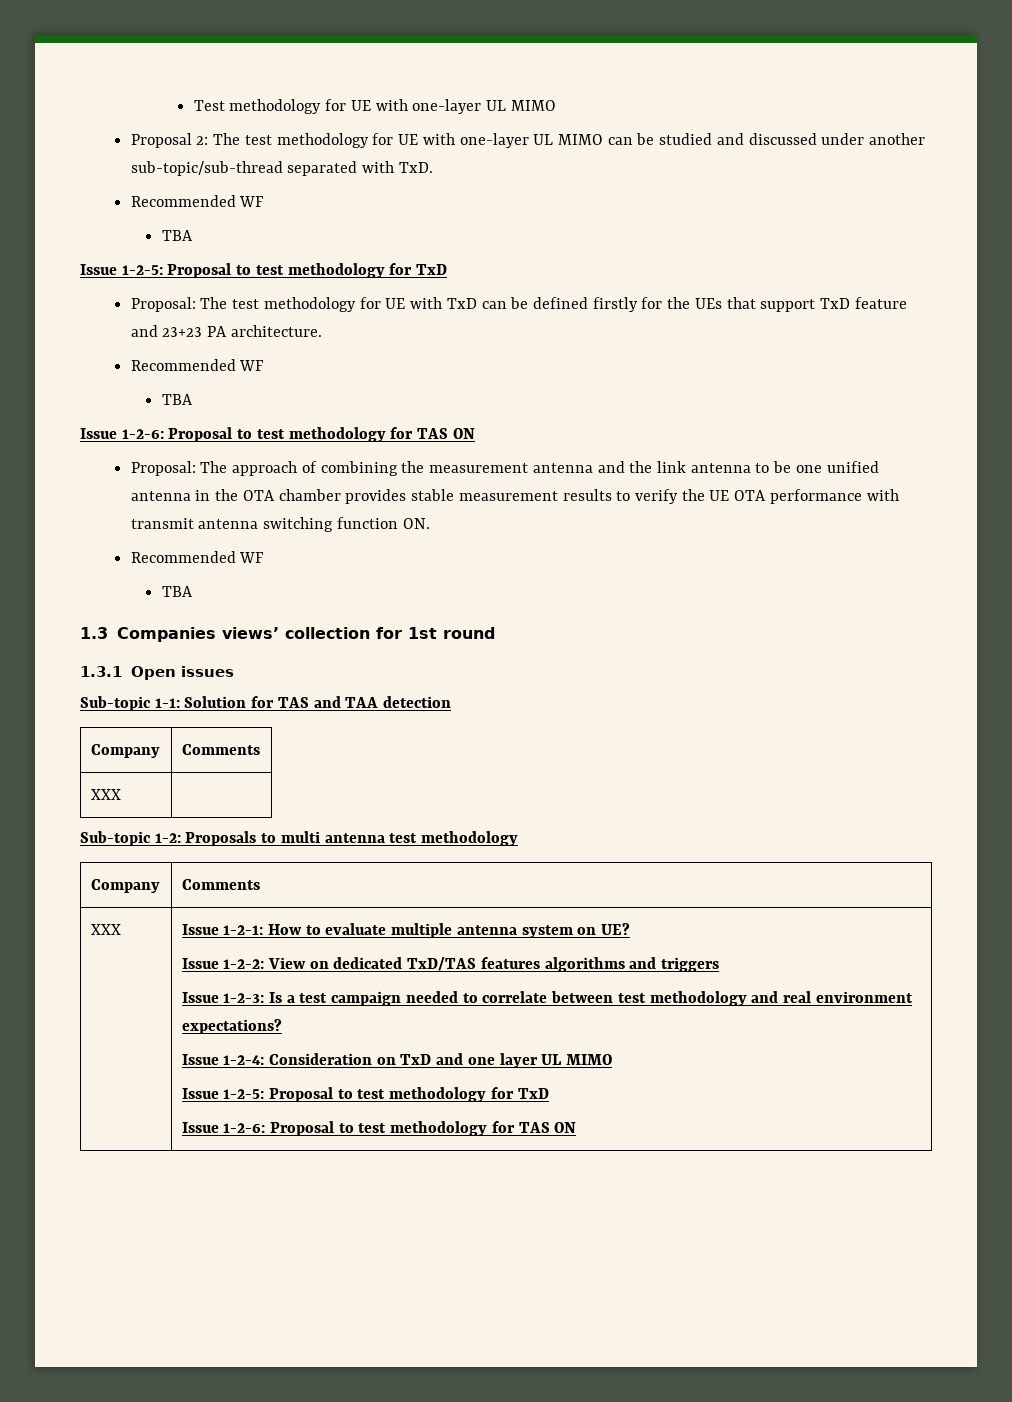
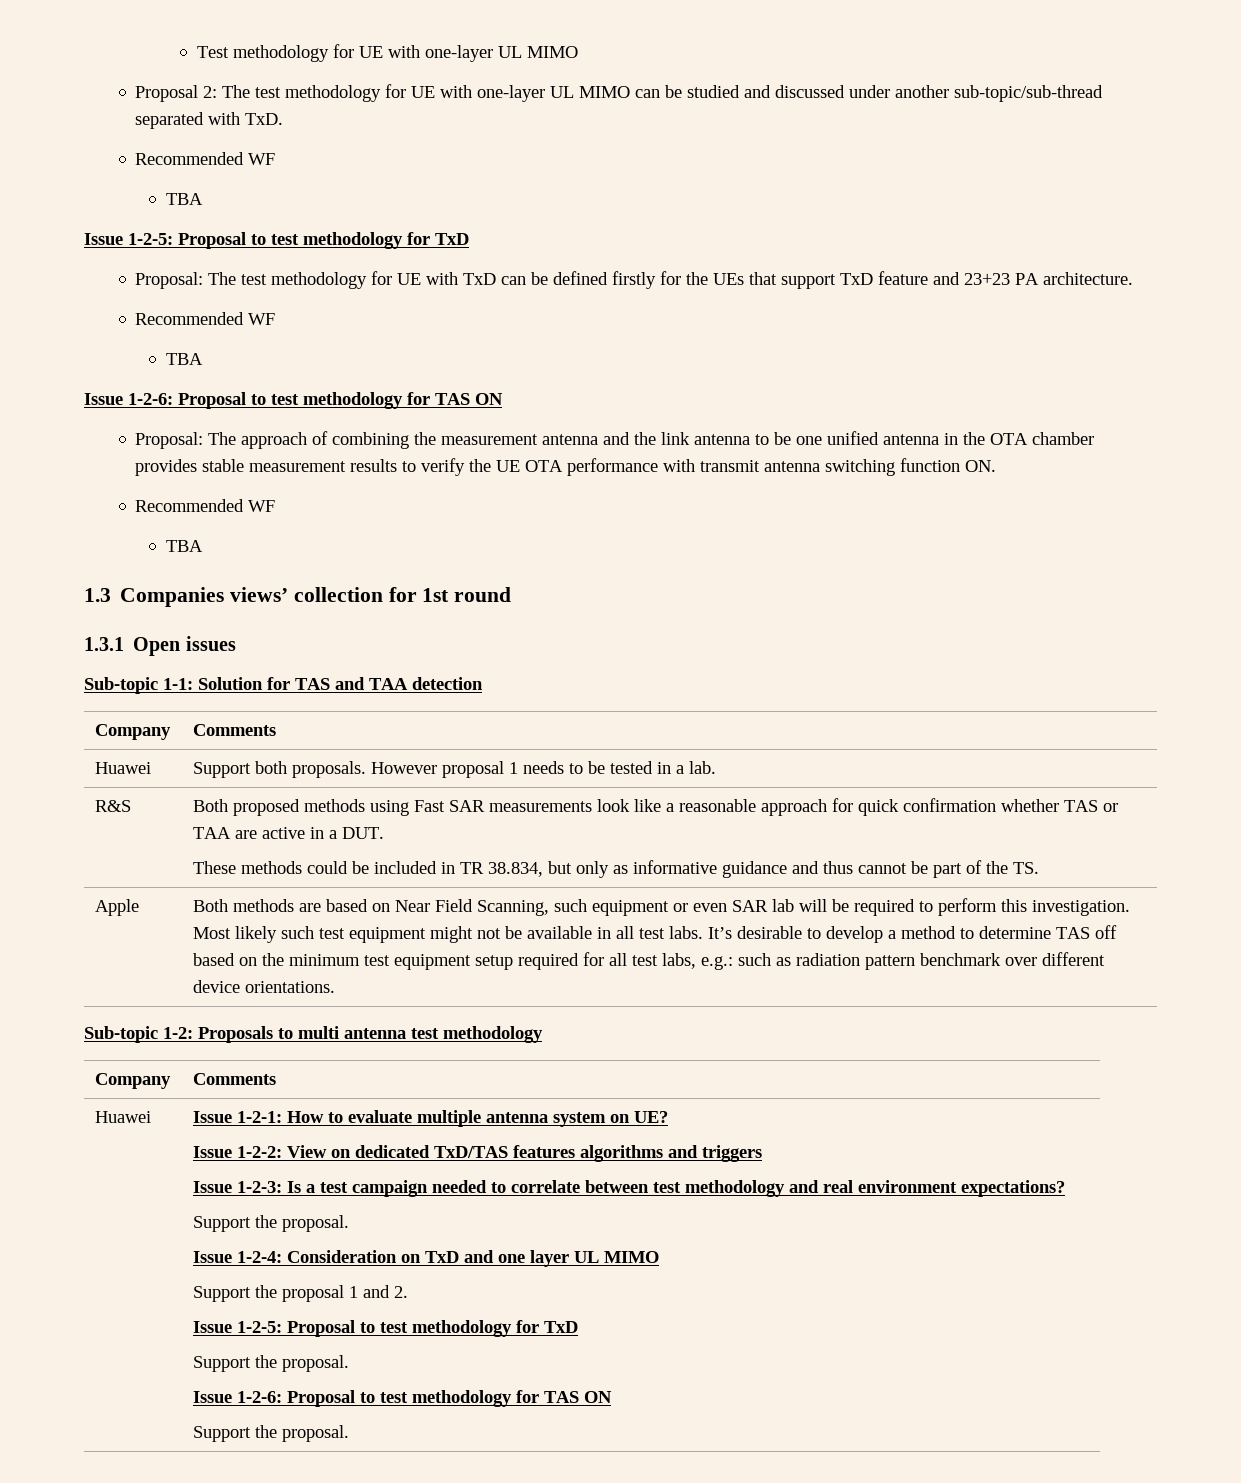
[90,789,121,800] XXX | -> [95,762,152,774] [193,761,717,778] [95,800,132,812] [193,798,1119,816] [193,827,385,839] [193,860,1040,878] [95,899,140,916] [193,898,1131,916] [193,925,1118,943] [193,952,1106,970] [193,980,336,993] Huawei | Support both proposals. However proposal 1 needs to be tested in a lab. // R&S | Both proposed methods using Fast SAR measurements look like a reasonable approach for quick confirmation whether TAS or TAA are active in a DUT. // These methods could be included in TR 38.834, but only as informative guidance and thus cannot be part of the TS. // Apple | Both methods are based on Near Field Scanning, such equipment or even SAR lab will be required to perform this investigation. Most likely such test equipment might not be available in all test labs. It’s desirable to develop a method to determine TAS off based on the minimum test equipment setup required for all test labs, e.g.: such as radiation pattern benchmark over different device orientations.
[90,924,121,935] XXX -> [95,1111,152,1123] Huawei
(282, 1026) none -> [193,1215,350,1232] // Support the proposal.
[181,1087,549,1102] [181,1121,577,1136] // Issue 1-2-5: Proposal to test methodology for TxD // Issue 1-2-6: Proposal to test methodology for TAS ON -> [193,1285,409,1302] [193,1320,579,1337] [193,1355,350,1372] [193,1390,613,1407] [193,1425,350,1442] // Support the proposal 1 and 2. // Issue 1-2-5: Proposal to test methodology for TxD // Support the proposal. // Issue 1-2-6: Proposal to test methodology for TAS ON // Support the proposal.

